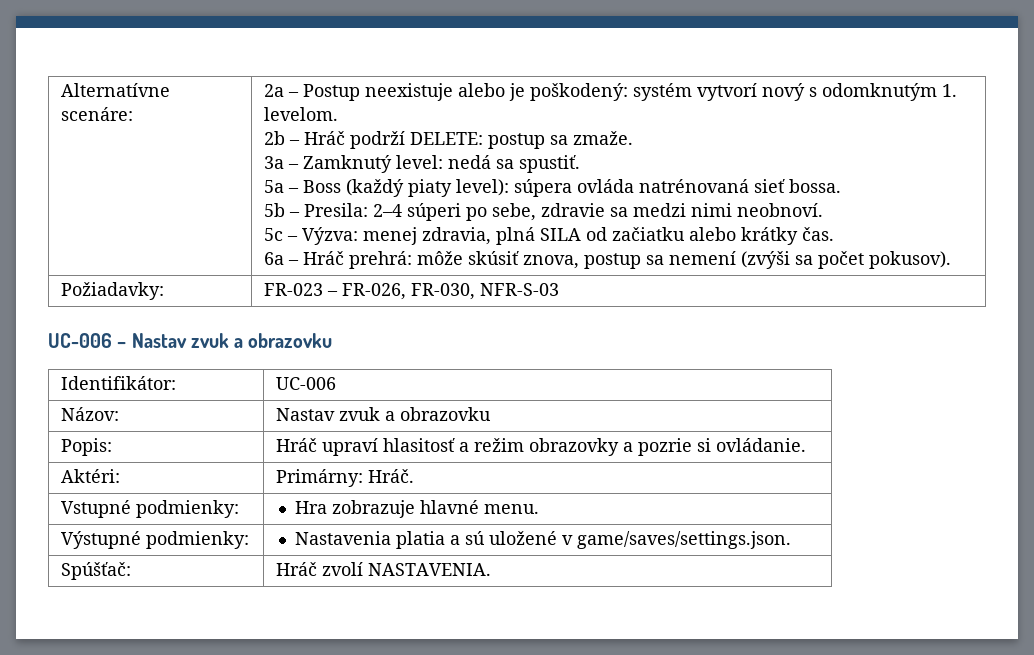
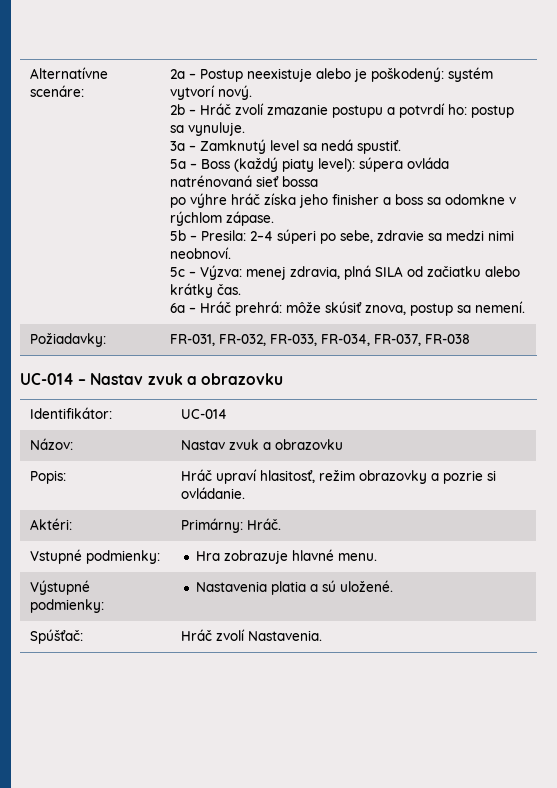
[761,83,957,101] [263,107,338,121] [263,131,633,149] nový s odomknutým 1. levelom. // 2b – Hráč podrží DELETE: postup sa zmaže. -> [218,85,253,100] [170,103,515,118] [170,122,246,136] nový. // 2b – Hráč zvolí zmazanie postupu a potvrdí ho: postup sa vynuluje.
[395,155,514,169] level: nedá sa -> [270,139,354,151] level sa nedá
[788,179,841,193] bossa. -> [282,176,319,187] [170,193,517,208] [170,211,275,226] bossa // po výhre hráč získa jeho finisher a boss sa odomkne v rýchlom zápase.
[668,251,951,269] [60,282,164,300] [263,283,559,300] [48,333,112,348] nemení (zvýši sa počet pokusov). // Požiadavky: | FR-023 – FR-026, FR-030, NFR-S-03 // UC-006 -> [475,301,526,313] [30,333,107,347] [170,334,471,346] [20,373,74,385] nemení. // Požiadavky: | FR-031, FR-032, FR-033, FR-034, FR-037, FR-038 // UC-014
[275,377,336,390] UC-006 -> [181,409,228,419] UC-014
[382,438,469,452] hlasitosť a -> [260,470,316,483] hlasitosť,
[489,531,792,549] uložené v game/saves/settings.json. -> [339,580,393,592] uložené.
[367,563,491,576] NASTAVENIA. -> [248,630,323,641] Nastavenia.

